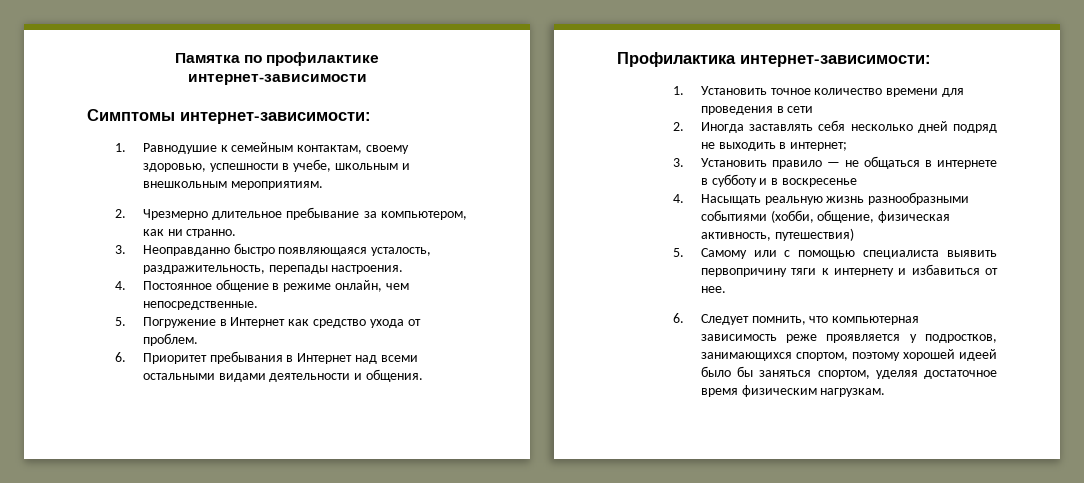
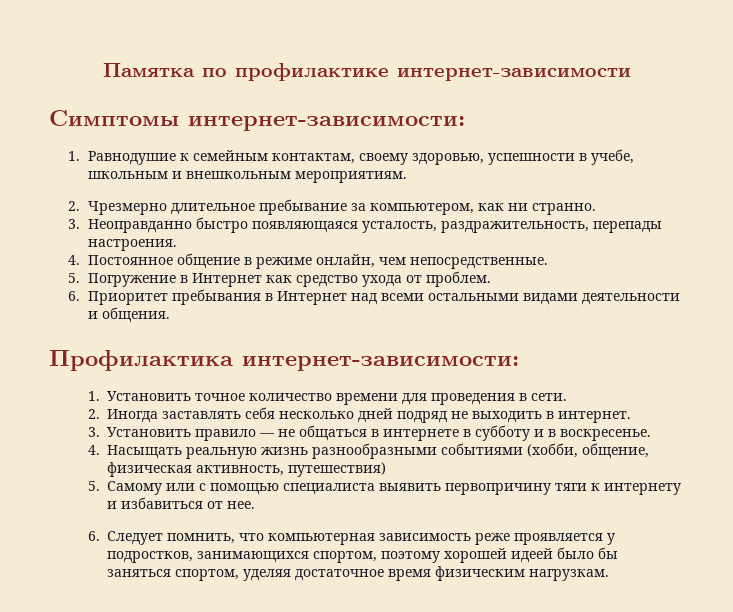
[787,106,814,113] сети -> [531,393,568,401] сети.
[790,142,848,151] интернет; -> [558,411,632,423] интернет.
[781,178,857,187] воскресенье -> [560,429,652,441] воскресенье.

